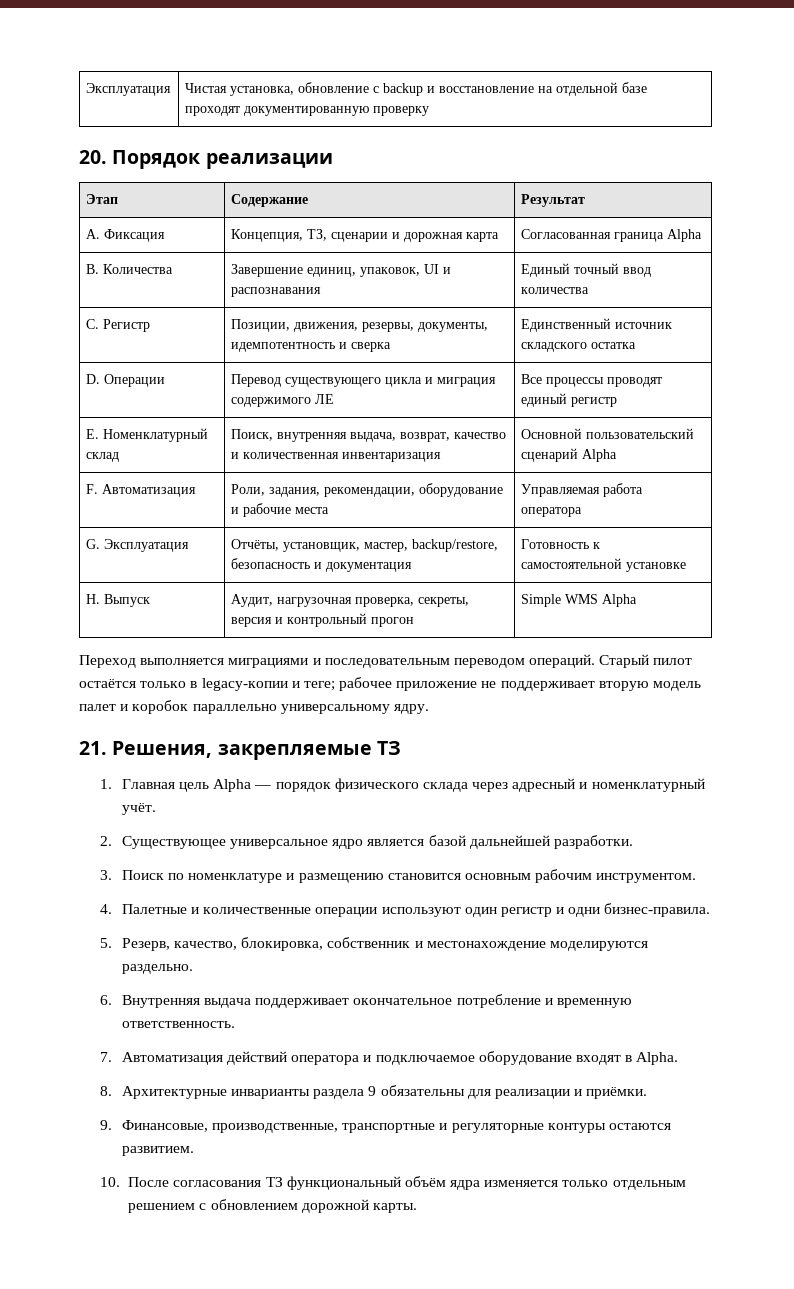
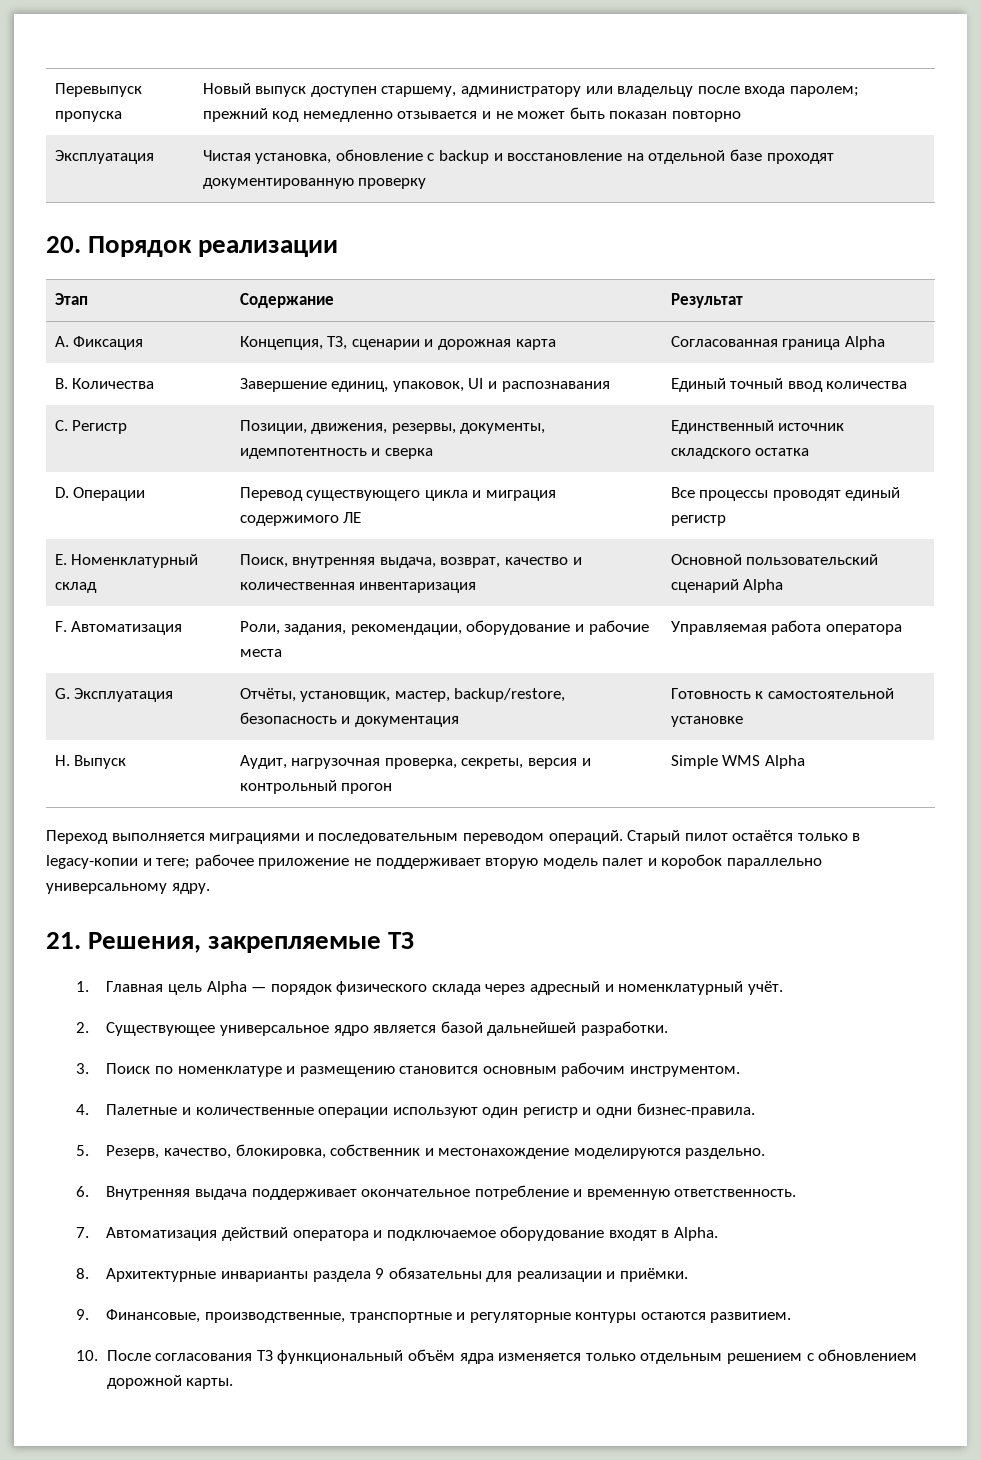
(86, 89) none -> [54,83,142,97] [54,111,122,122] [202,83,859,97] [202,107,741,122] Перевыпуск пропуска | Новый выпуск доступен старшему, администратору или владельцу после входа паролем; прежний код немедленно отзывается и не может быть показан повторно //

